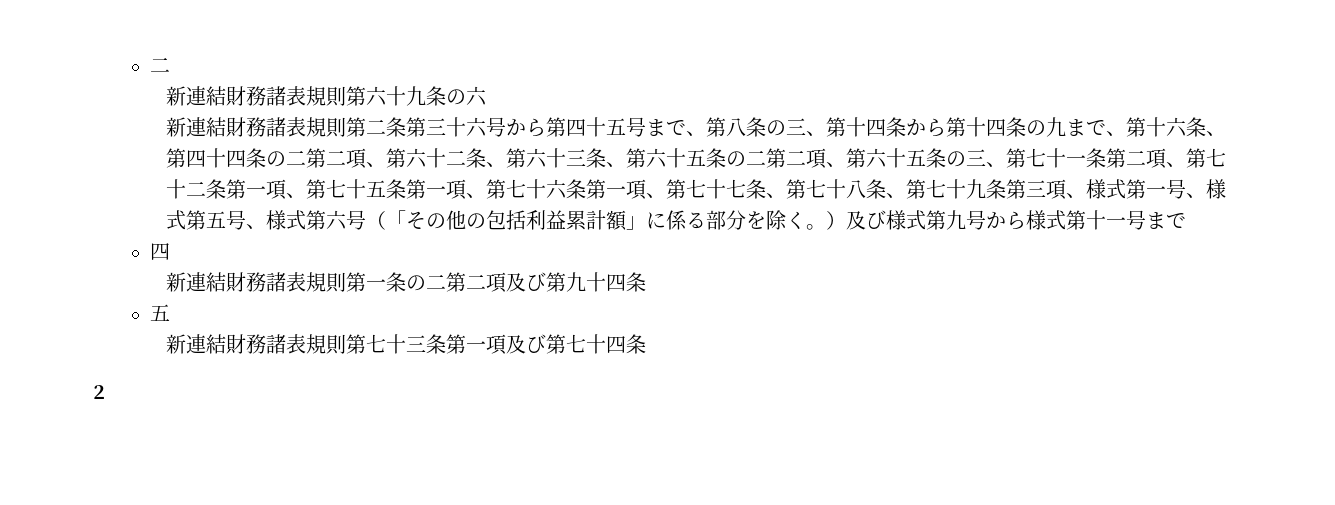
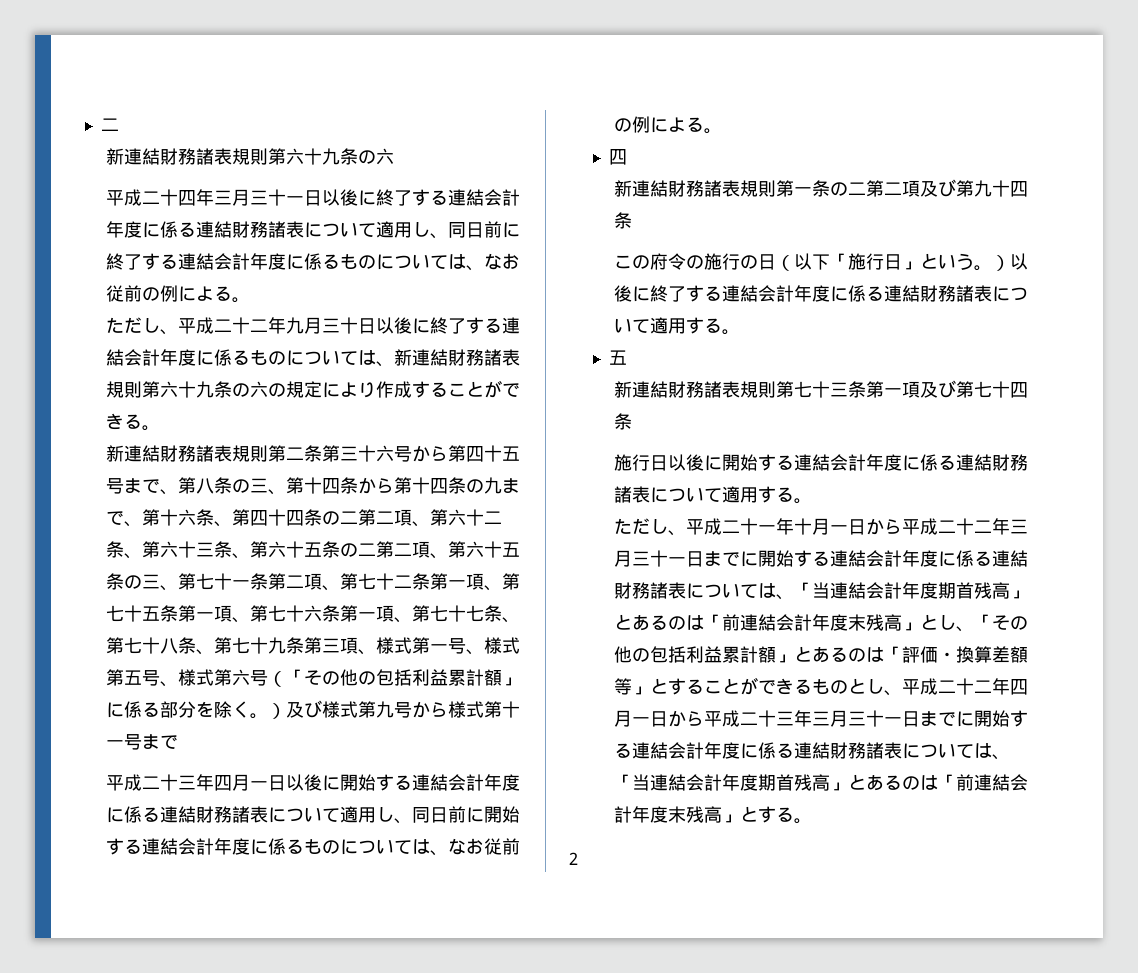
(488, 96) none -> [105,189,520,206] [105,221,520,239] [105,253,520,271] [105,285,250,303] [105,317,520,335] [105,349,520,367] [105,380,520,398] [105,413,160,431] // 平成二十四年三月三十一日以後に終了する連結会計年度に係る連結財務諸表について適用し、同日前に終了する連結会計年度に係るものについては、なお従前の例による。 // ただし、平成二十二年九月三十日以後に終了する連結会計年度に係るものについては、新連結財務諸表規則第六十九条の六の規定により作成することができる。
(1187, 220) none -> [105,774,520,791] [105,806,520,824] [105,838,520,856] [613,116,722,134] // 平成二十三年四月一日以後に開始する連結会計年度に係る連結財務諸表について適用し、同日前に開始する連結会計年度に係るものについては、なお従前の例による。
(647, 282) none -> [613,253,1028,271] [613,285,1028,302] [613,317,740,335] // この府令の施行の日（以下「施行日」という。）以後に終了する連結会計年度に係る連結財務諸表について適用する。
(647, 344) none -> [613,454,1028,471] [613,486,812,504] [613,518,1028,536] [613,550,1028,567] [613,582,1028,600] [613,614,1028,632] [613,646,1028,663] [613,677,1028,696] [613,710,1028,727] [613,742,1010,760] [613,774,1028,791] [613,806,812,824] // 施行日以後に開始する連結会計年度に係る連結財務諸表について適用する。 // ただし、平成二十一年十月一日から平成二十二年三月三十一日までに開始する連結会計年度に係る連結財務諸表については、「当連結会計年度期首残高」とあるのは「前連結会計年度末残高」とし、「その他の包括利益累計額」とあるのは「評価・換算差額等」とすることができるものとし、平成二十二年四月一日から平成二十三年三月三十一日までに開始する連結会計年度に係る連結財務諸表については、「当連結会計年度期首残高」とあるのは「前連結会計年度末残高」とする。

